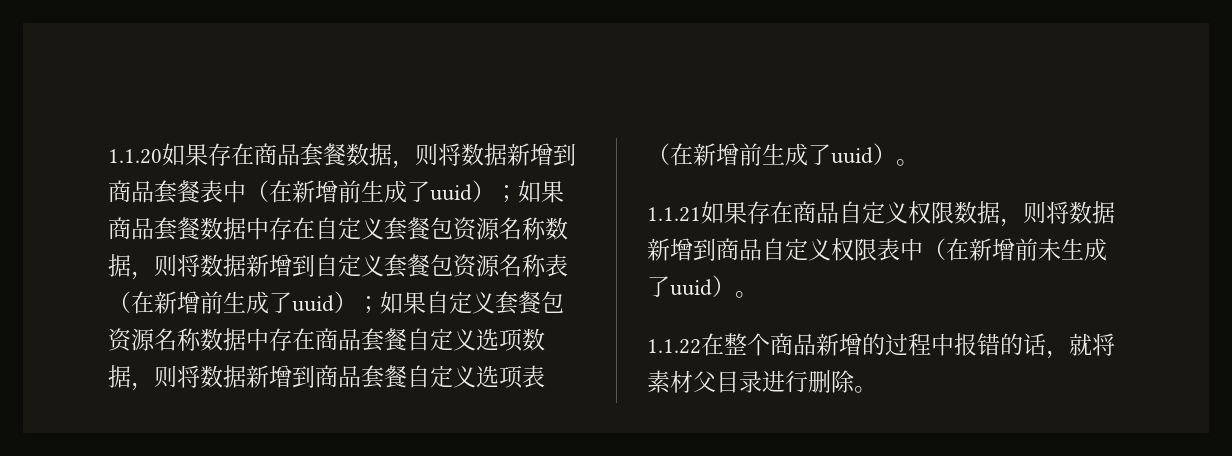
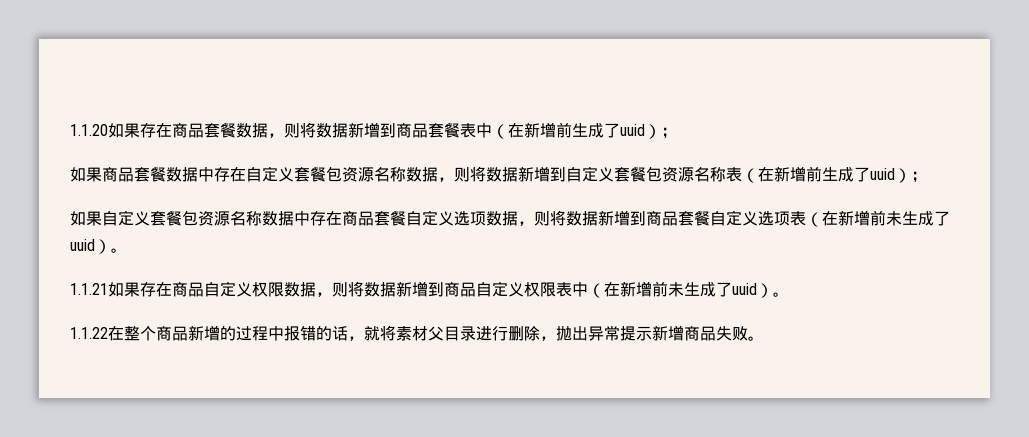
(518, 194) none -> (677, 133) //
(380, 305) none -> (927, 177) //
(762, 154) none -> [886,211,902,226] 未
(855, 381) none -> [540,325,748,341] ，抛出异常提示新增商品失败

